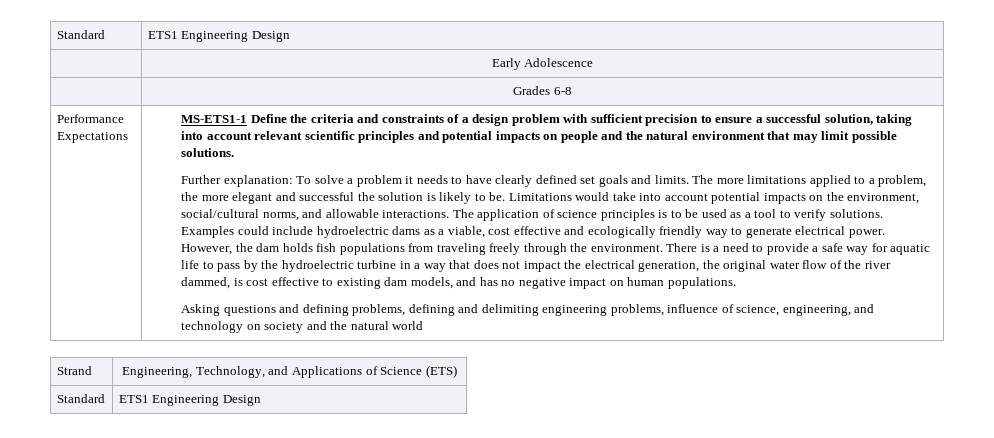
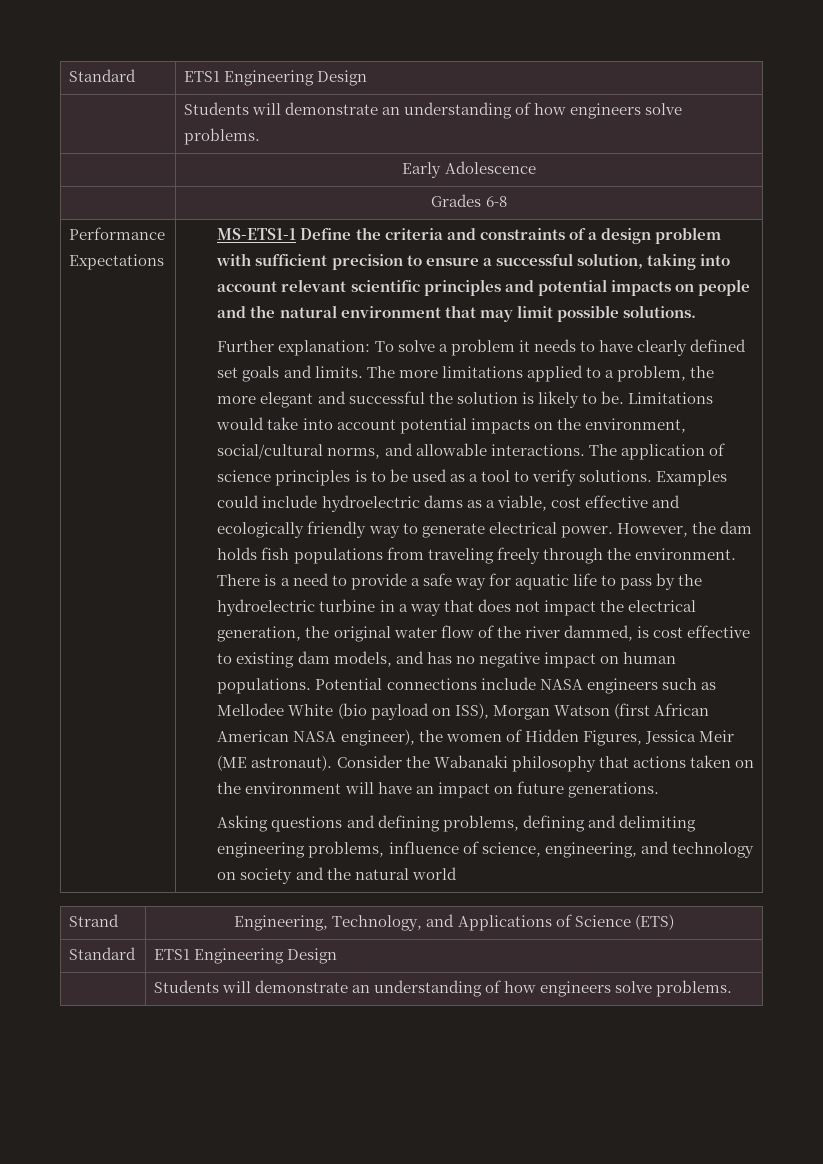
[56,30,105,39] [147,31,290,42] Standard | ETS1 Engineering Design -> [68,69,136,82] [183,70,367,86] [183,102,682,119] [183,128,260,145] Standard | ETS1 Engineering Design // | Students will demonstrate an understanding of how engineers solve problems.
(736, 283) none -> [315,677,716,694] [217,703,709,720] [217,729,734,746] [217,755,754,772] [217,781,659,798] Potential connections include NASA engineers such as Mellodee White (bio payload on ISS), Morgan Watson (first African American NASA engineer), the women of Hidden Figures, Jessica Meir (ME astronaut). Consider the Wabanaki philosophy that actions taken on the environment will have an impact on future generations.
(261, 400) none -> [153,980,733,997] // | Students will demonstrate an understanding of how engineers solve problems.

